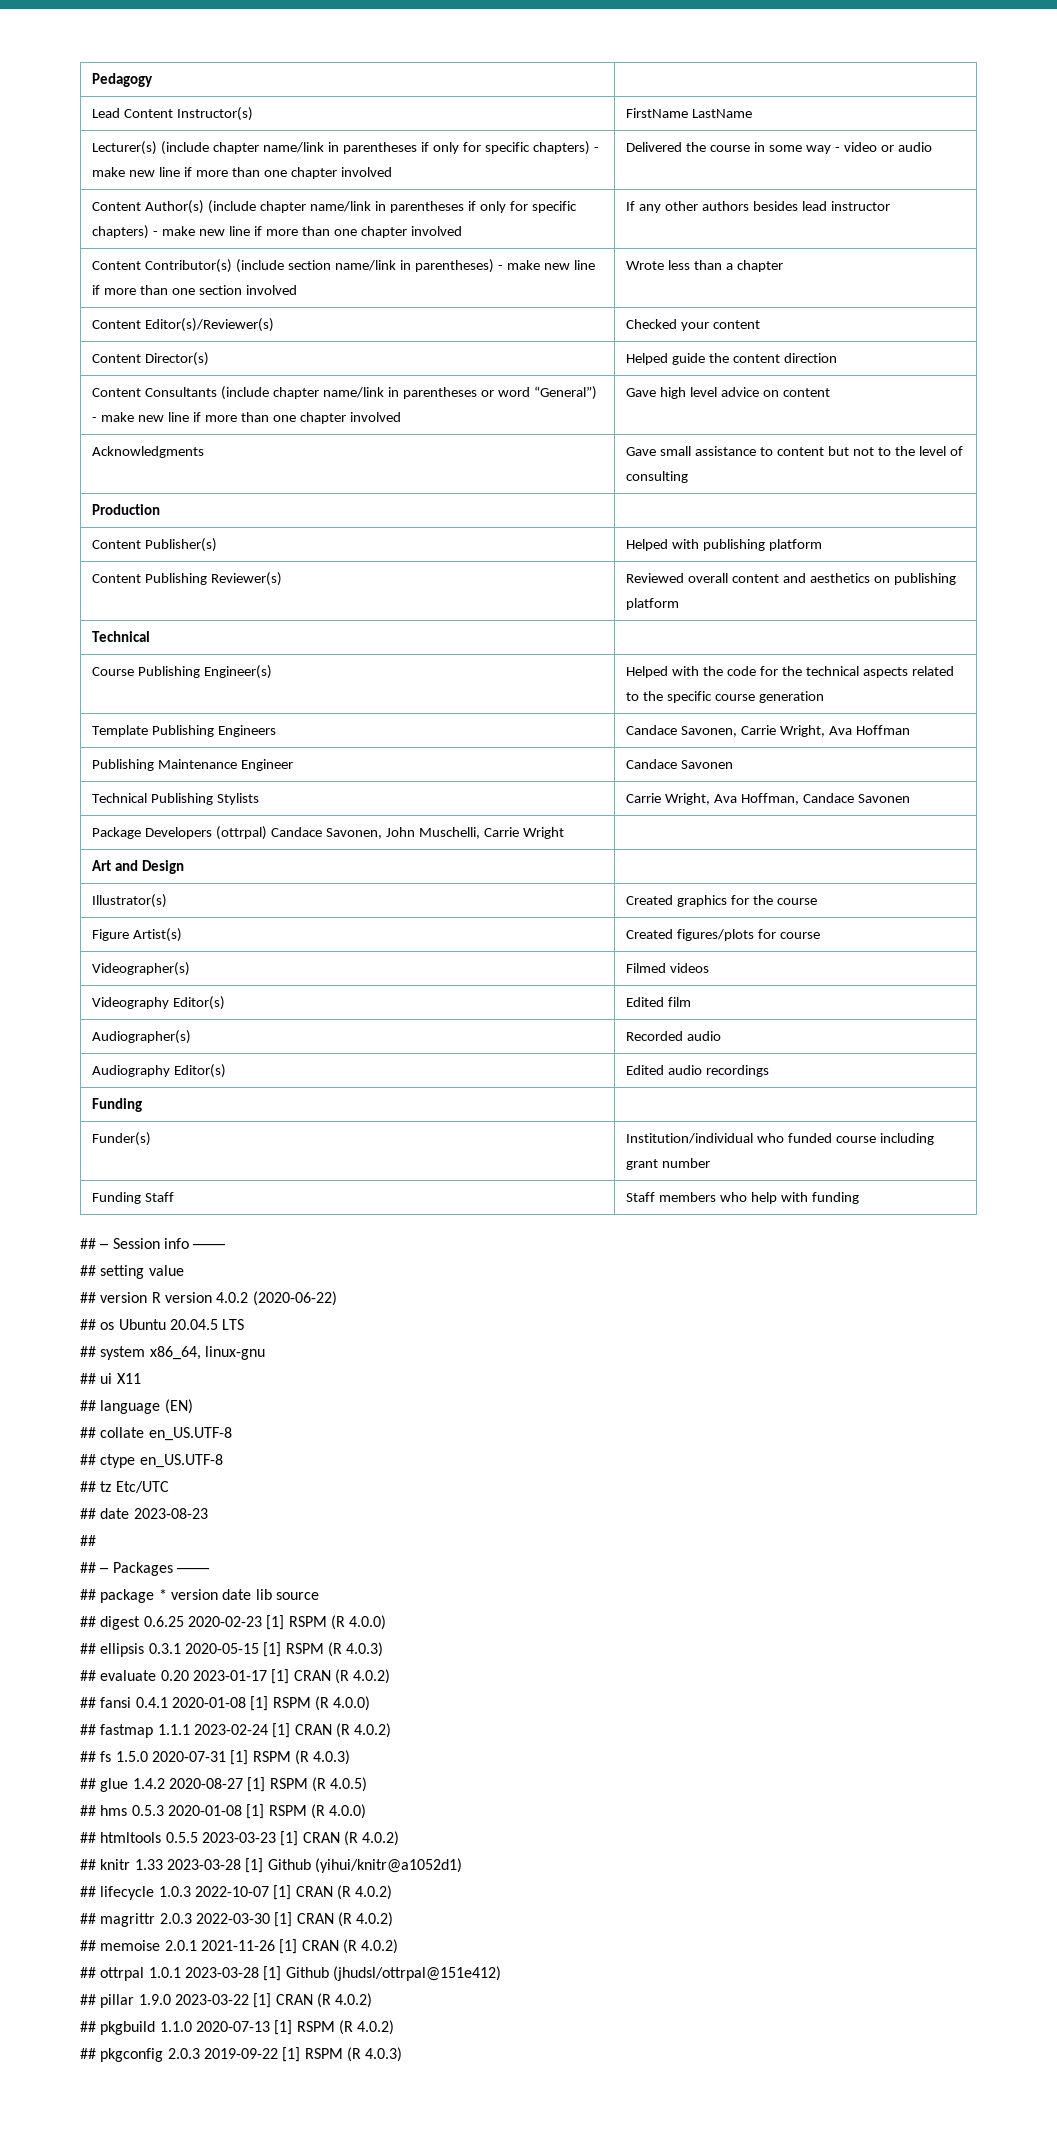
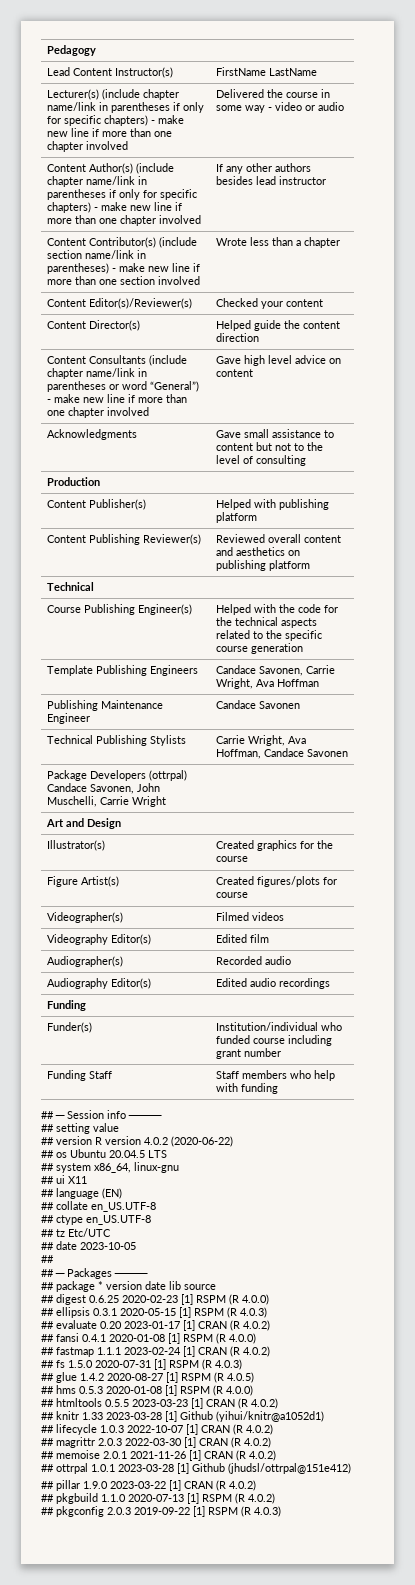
[133,1508,208,1519] 2023-08-23 -> [80,1242,136,1250] 2023-10-05

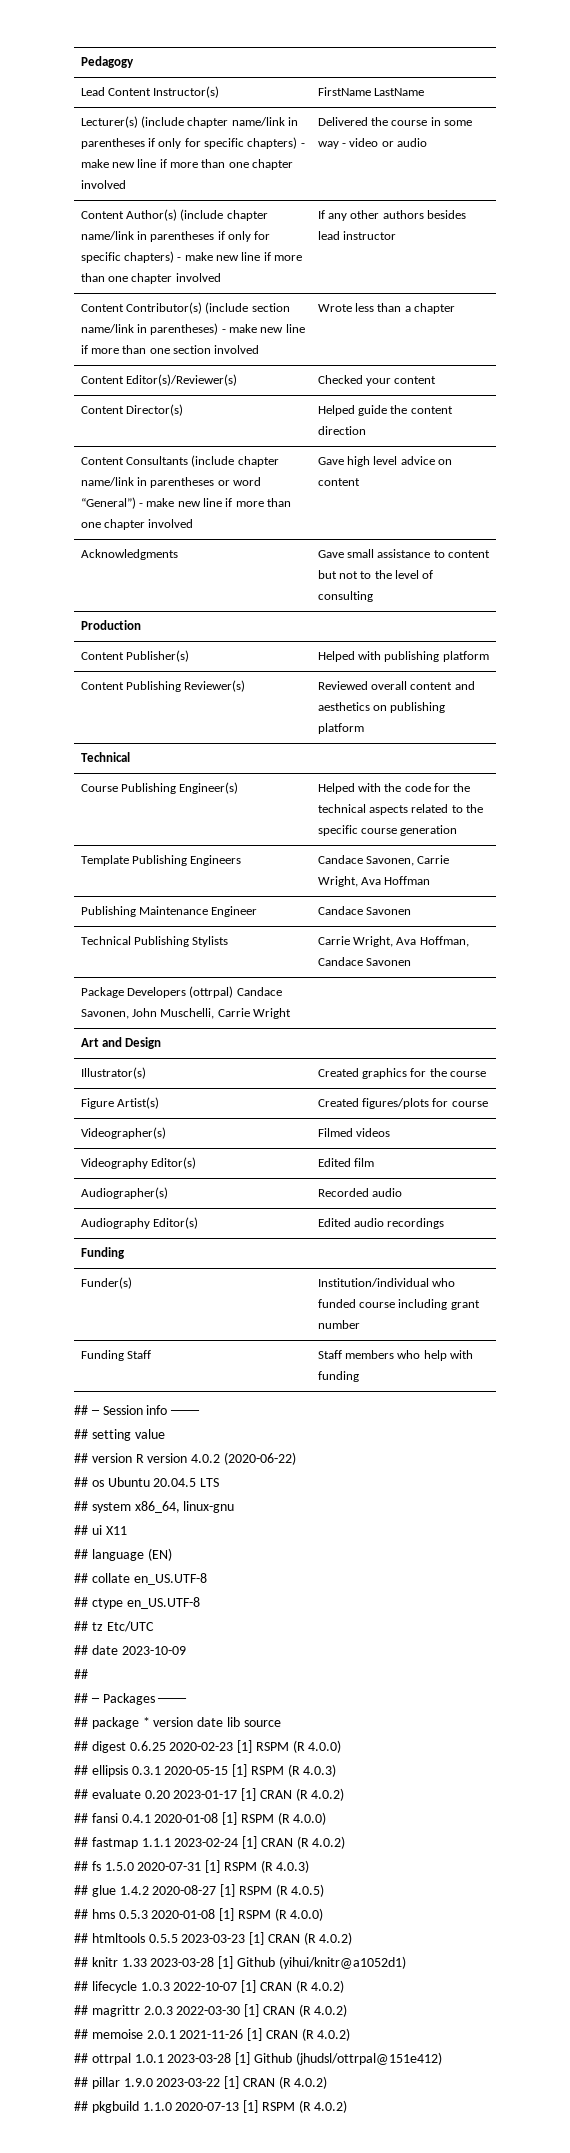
[80,1242,136,1250] 2023-10-05 -> [121,1646,186,1655] 2023-10-09
[41,1506,281,1517] // ## pkgconfig 2.0.3 2019-09-22 [1] RSPM (R 4.0.3) -> (348, 2106) none

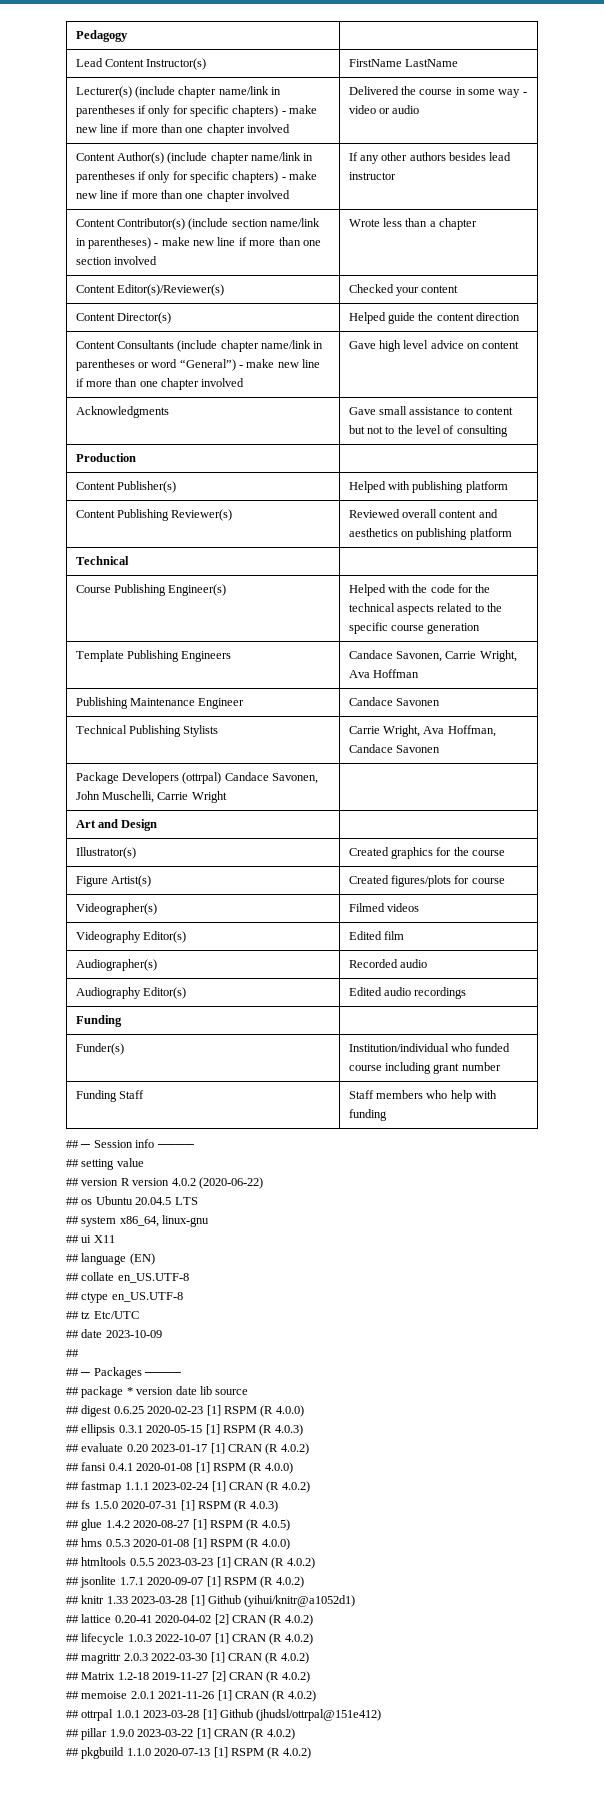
(353, 1938) none -> [66,1576,304,1588] // ## jsonlite 1.7.1 2020-09-07 [1] RSPM (R 4.0.2)
(406, 1962) none -> [66,1614,313,1626] // ## lattice 0.20-41 2020-04-02 [2] CRAN (R 4.0.2)
(348, 2010) none -> [66,1671,310,1683] // ## Matrix 1.2-18 2019-11-27 [2] CRAN (R 4.0.2)

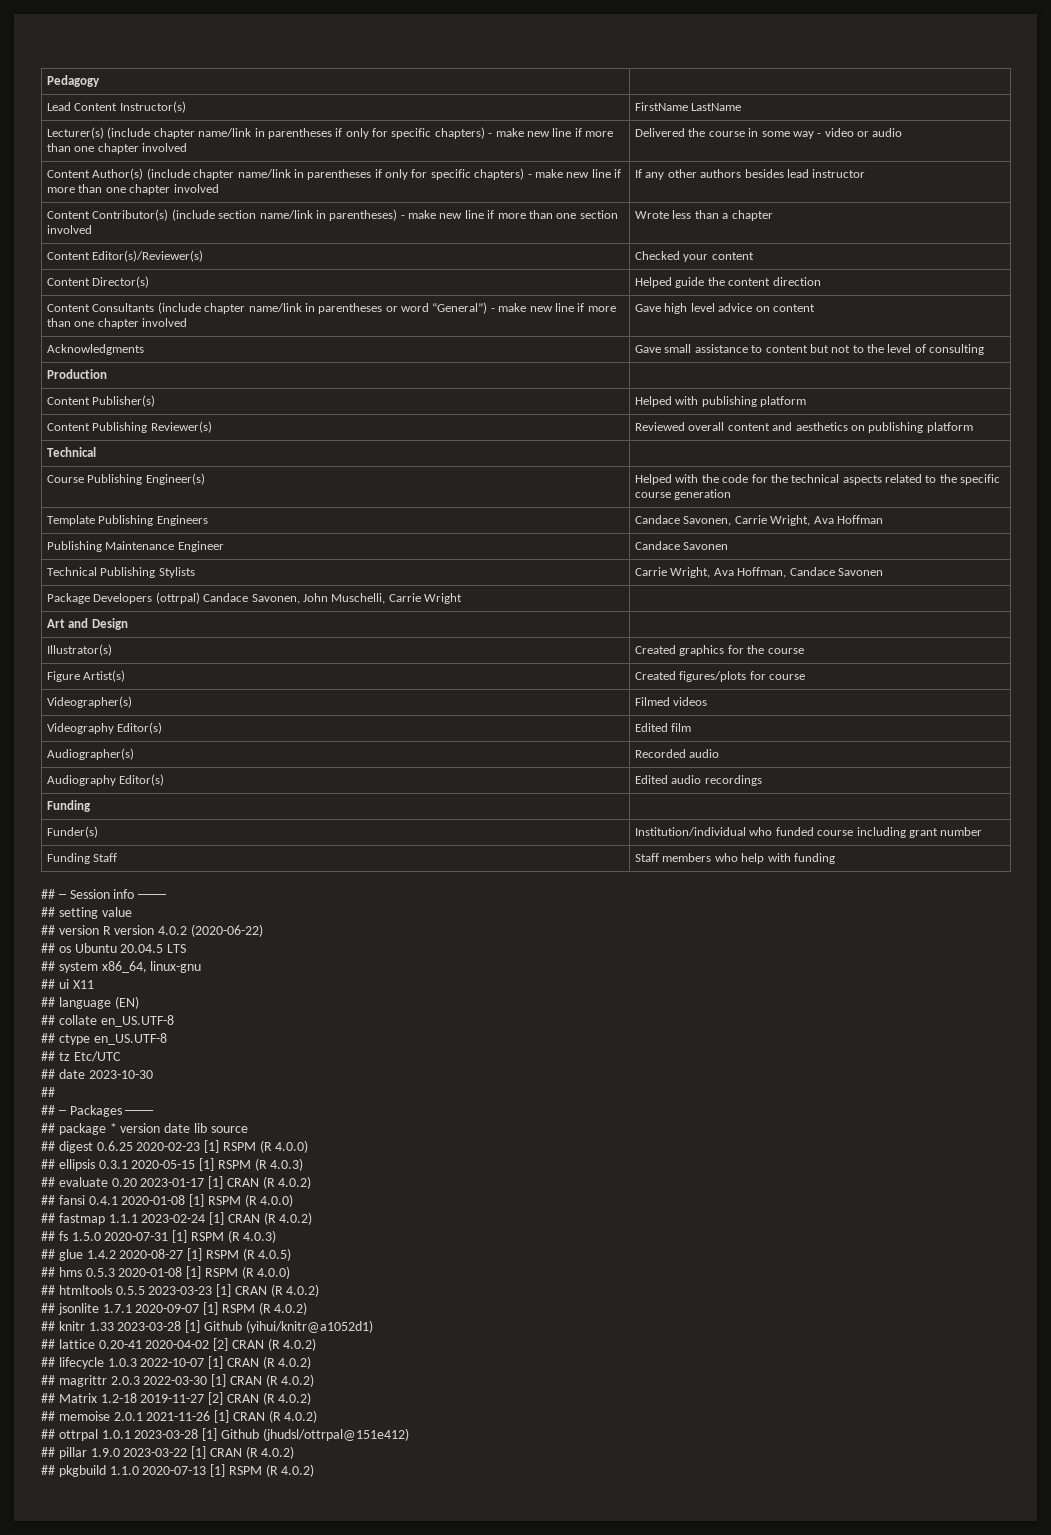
[105,1330,162,1338] 2023-10-09 -> [88,1070,153,1079] 2023-10-30

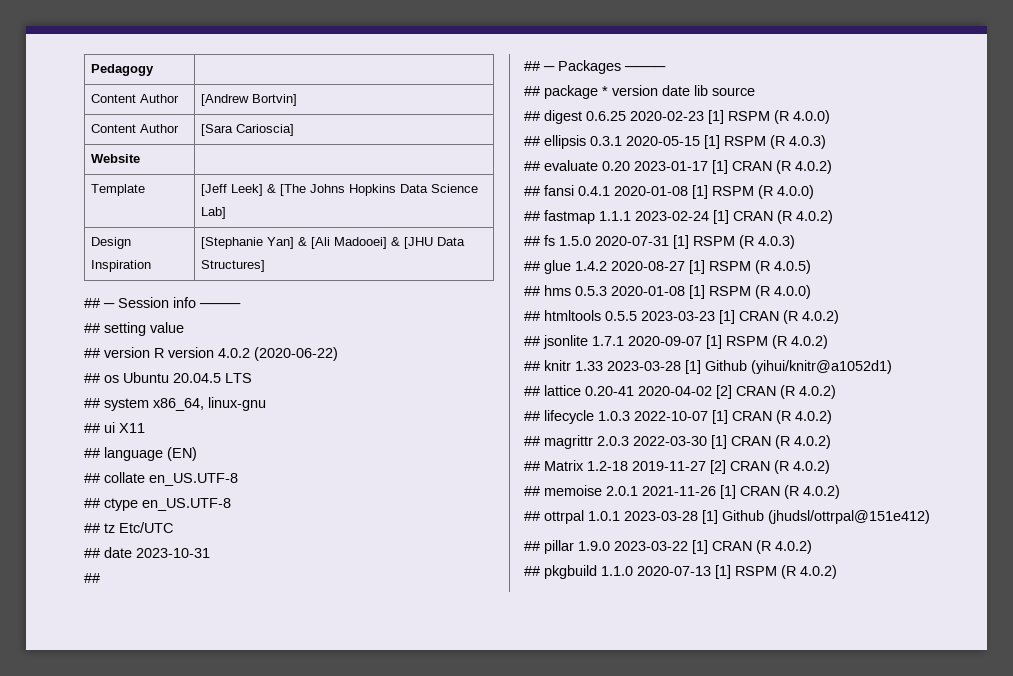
[47,101,186,113] [635,102,742,111] [47,127,614,139] [47,143,188,154] [635,128,903,139] [47,168,622,180] [47,184,219,195] [635,169,866,180] [47,209,618,221] [47,225,93,234] [635,210,773,221] [47,250,204,262] [635,251,754,262] [47,276,150,288] [635,277,821,288] [47,302,616,314] [47,318,188,329] [635,303,815,314] [47,344,145,355] [635,344,985,355] [47,369,108,379] [47,395,156,407] [635,396,807,407] [47,421,212,433] [635,422,973,433] [47,447,97,457] [47,473,205,485] [635,474,1001,485] [635,489,732,500] [47,515,208,526] [635,515,883,526] [47,541,224,552] [635,541,729,550] [47,567,195,578] [635,567,883,578] [47,592,463,604] [47,618,128,630] [47,644,113,656] [635,645,804,656] [47,670,126,682] [635,671,806,682] [47,696,133,708] [635,697,708,706] [47,722,163,734] [635,723,692,732] [47,748,135,760] [635,749,720,758] [47,774,165,786] [635,775,762,786] [47,800,92,812] [47,826,99,838] [635,827,983,838] [47,853,118,864] [635,853,835,864] Lead Content Instructor(s) | FirstName LastName // Lecturer(s) (include chapter name/link in parentheses if only for specific chapters) - make new line if more than one chapter involved | Delivered the course in some way - video or audio // Content Author(s) (include chapter name/link in parentheses if only for specific chapters) - make new line if more than one chapter involved | If any other authors besides lead instructor // Content Contributor(s) (include section name/link in parentheses) - make new line if more than one section involved | Wrote less than a chapter // Content Editor(s)/Reviewer(s) | Checked your content // Content Director(s) | Helped guide the content direction // Content Consultants (include chapter name/link in parentheses or word “General”) - make new line if more than one chapter involved | Gave high level advice on content // Acknowledgments | Gave small assistance to content but not to the level of consulting // Production | // Content Publisher(s) | Helped with publishing platform // Content Publishing Reviewer(s) | Reviewed overall content and aesthetics on publishing platform // Technical | // Course Publishing Engineer(s) | Helped with the code for the technical aspects related to the specific course generation // Template Publishing Engineers | Candace Savonen, Carrie Wright, Ava Hoffman // Publishing Maintenance Engineer | Candace Savonen // Technical Publishing Stylists | Carrie Wright, Ava Hoffman, Candace Savonen // Package Developers (ottrpal) Candace Savonen, John Muschelli, Carrie Wright | // Art and Design | // Illustrator(s) | Created graphics for the course // Figure Artist(s) | Created figures/plots for course // Videographer(s) | Filmed videos // Videography Editor(s) | Edited film // Audiographer(s) | Recorded audio // Audiography Editor(s) | Edited audio recordings // Funding | // Funder(s) | Institution/individual who funded course including grant number // Funding Staff | Staff members who help with funding -> [91,94,180,103] [201,94,298,106] [91,124,180,133] [201,124,295,136] [91,154,141,163] [91,184,146,196] [201,184,479,196] [201,207,227,219] [91,237,132,249] [91,260,152,272] [201,237,466,249] [201,260,266,272] Content Author | [Andrew Bortvin] // Content Author | [Sara Carioscia] // Website | // Template | [Jeff Leek] & [The Johns Hopkins Data Science Lab] // Design Inspiration | [Stephanie Yan] & [Ali Madooei] & [JHU Data Structures]
[88,1070,153,1079] 2023-10-30 -> [136,548,210,558] 2023-10-31

